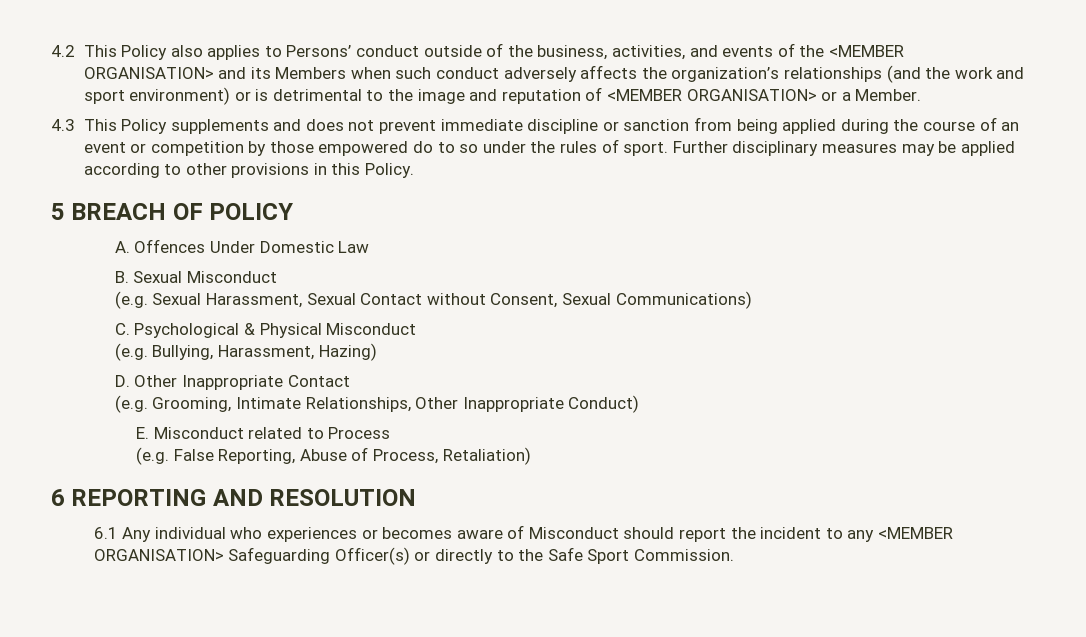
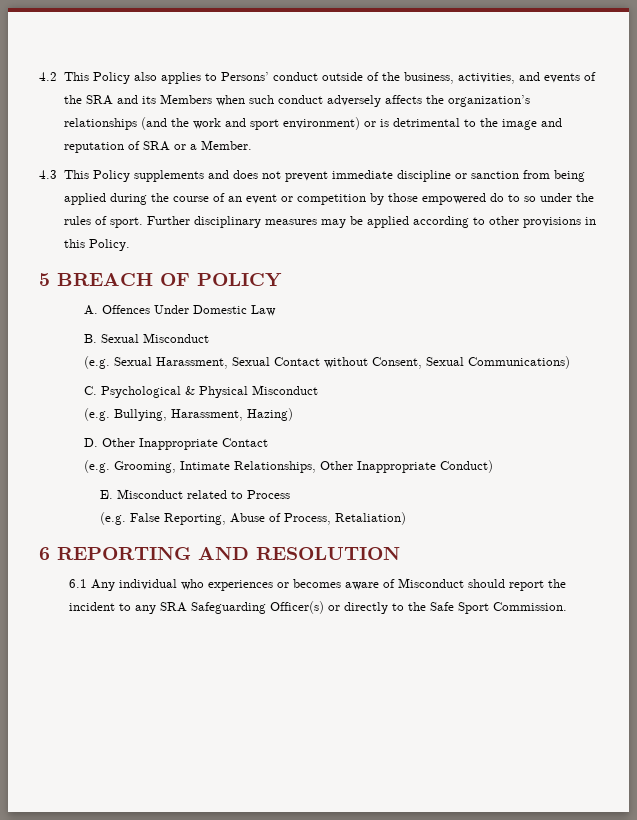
[828,45,904,57] [83,67,214,79] <MEMBER ORGANISATION> -> [85,95,113,105] SRA
[606,89,817,101] <MEMBER ORGANISATION> -> [142,141,170,151] SRA
[878,527,954,539] [93,549,224,561] <MEMBER ORGANISATION> -> [160,602,188,612] SRA

